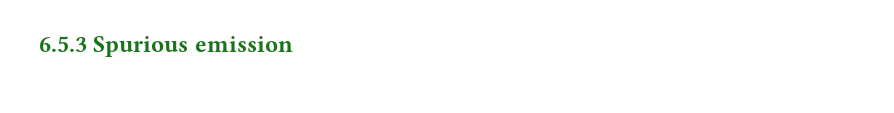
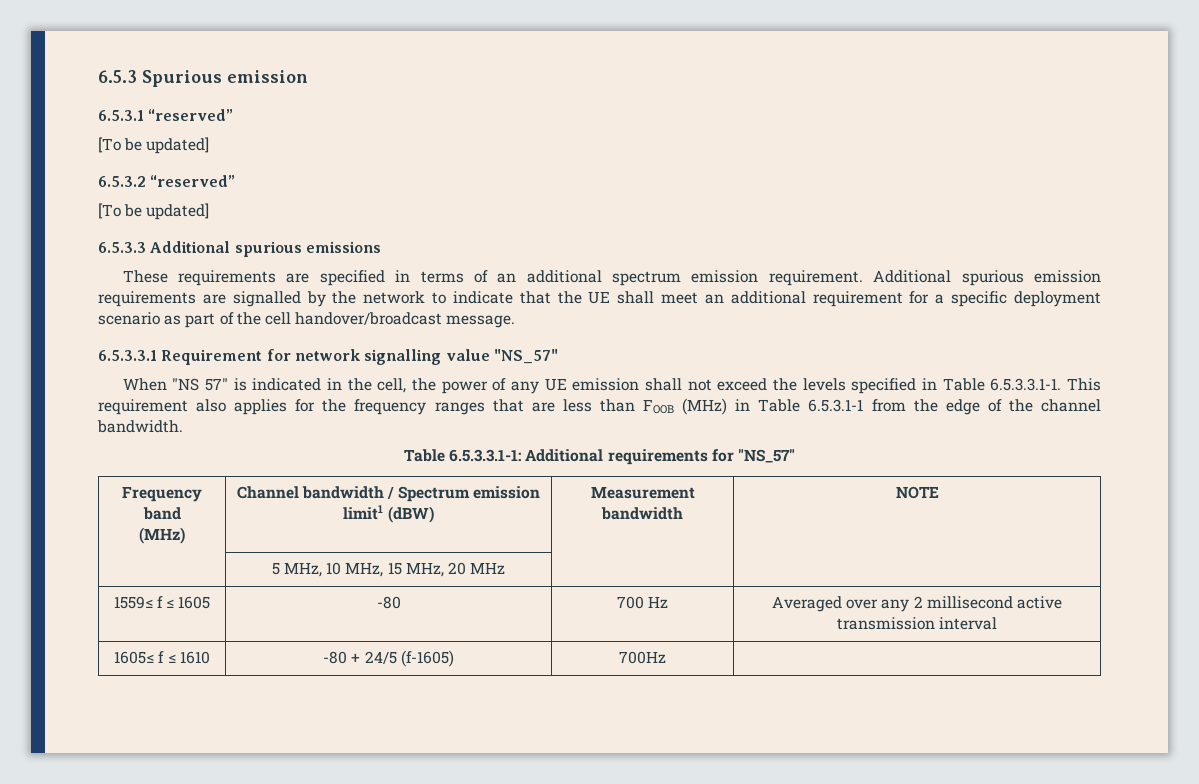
(293, 44) none -> [98,109,234,121] [98,137,210,154] [98,175,236,187] [98,203,210,220] [98,241,381,257] [122,270,1101,286] [98,291,1102,307] [98,312,516,328] [98,349,558,365] [122,378,1101,394] [98,398,1101,415] [97,420,183,433] [404,449,795,465] [122,486,202,502] [142,507,181,520] [139,527,185,544] [236,486,541,502] [343,505,434,523] [590,486,695,499] [601,507,683,520] [895,486,939,499] [271,562,506,577] [113,596,211,609] [376,596,401,609] [616,596,669,609] [772,596,1062,612] [836,617,998,630] [114,651,210,664] [323,650,454,667] [619,651,666,664] // 6.5.3.1 “reserved” // [To be updated] // 6.5.3.2 “reserved” // [To be updated] // 6.5.3.3 Additional spurious emissions // These requirements are specified in terms of an additional spectrum emission requirement. Additional spurious emission requirements are signalled by the network to indicate that the UE shall meet an additional requirement for a specific deployment scenario as part of the cell handover/broadcast message. // 6.5.3.3.1 Requirement for network signalling value "NS_57" // When "NS 57" is indicated in the cell, the power of any UE emission shall not exceed the levels specified in Table 6.5.3.3.1-1. This requirement also applies for the frequency ranges that are less than FOOB (MHz) in Table 6.5.3.1-1 from the edge of the channel bandwidth. // Table 6.5.3.3.1-1: Additional requirements for "NS_57" // Frequency band // (MHz) | Channel bandwidth / Spectrum emission limit1 (dBW) | Measurement bandwidth | NOTE // | 5 MHz, 10 MHz, 15 MHz, 20 MHz | | // 1559≤ f ≤ 1605 | -80 | 700 Hz | Averaged over any 2 millisecond active transmission interval // 1605≤ f ≤ 1610 | -80 + 24/5 (f-1605) | 700Hz |

